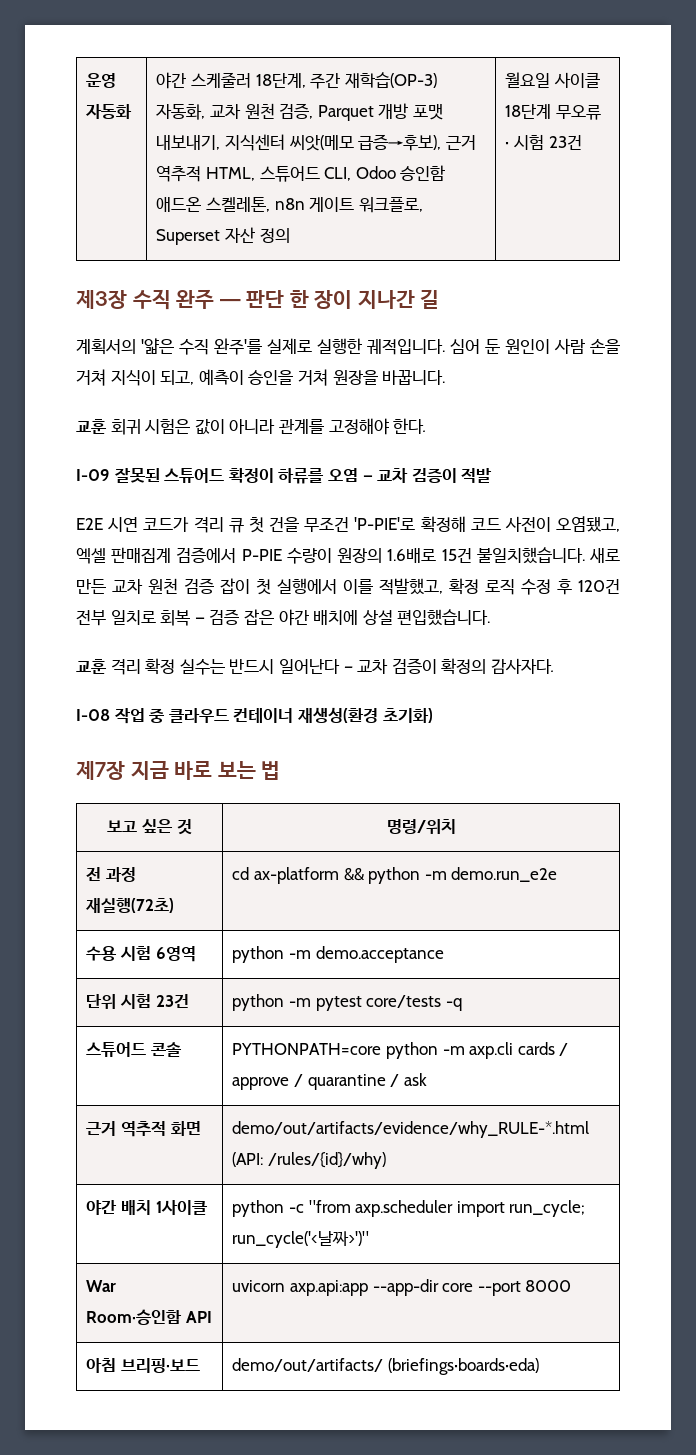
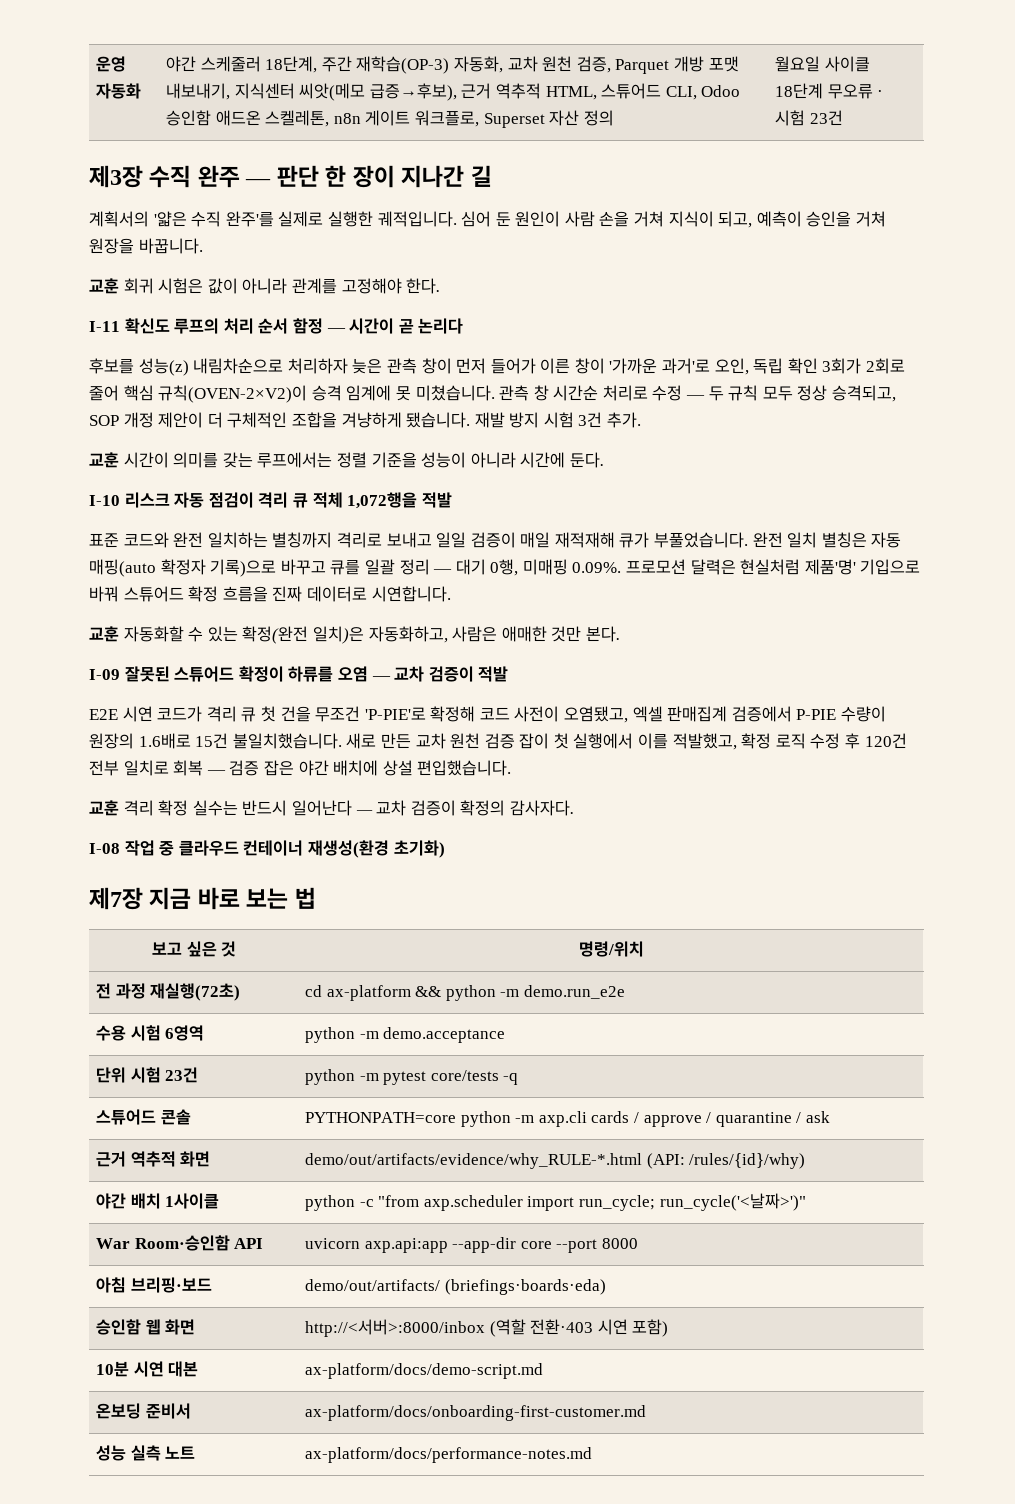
(428, 426) none -> [89,318,464,334] [89,358,906,376] [89,385,897,403] [89,412,642,428] [89,452,604,468] [89,492,452,509] [89,532,902,548] [89,559,921,577] [89,586,451,602] [89,626,620,644] // I-11 확신도 루프의 처리 순서 함정 — 시간이 곧 논리다 // 후보를 성능(z) 내림차순으로 처리하자 늦은 관측 창이 먼저 들어가 이른 창이 '가까운 과거'로 오인, 독립 확인 3회가 2회로 줄어 핵심 규칙(OVEN-2×V2)이 승격 임계에 못 미쳤습니다. 관측 창 시간순 처리로 수정 — 두 규칙 모두 정상 승격되고, SOP 개정 제안이 더 구체적인 조합을 겨냥하게 됐습니다. 재발 방지 시험 3건 추가. // 교훈 시간이 의미를 갖는 루프에서는 정렬 기준을 성능이 아니라 시간에 둔다. // I-10 리스크 자동 점검이 격리 큐 적체 1,072행을 적발 // 표준 코드와 완전 일치하는 별칭까지 격리로 보내고 일일 검증이 매일 재적재해 큐가 부풀었습니다. 완전 일치 별칭은 자동 매핑(auto 확정자 기록)으로 바꾸고 큐를 일괄 정리 — 대기 0행, 미매핑 0.09%. 프로모션 달력은 현실처럼 제품'명' 기입으로 바꿔 스튜어드 확정 흐름을 진짜 데이터로 시연합니다. // 교훈 자동화할 수 있는 확정(완전 일치)은 자동화하고, 사람은 애매한 것만 본다.
(540, 1366) none -> [96,1319,196,1335] [305,1319,669,1337] [96,1361,199,1377] [305,1363,544,1379] [96,1403,191,1419] [305,1405,647,1421] [96,1445,196,1461] [305,1447,593,1463] // 승인함 웹 화면 | http://<서버>:8000/inbox (역할 전환·403 시연 포함) // 10분 시연 대본 | ax-platform/docs/demo-script.md // 온보딩 준비서 | ax-platform/docs/onboarding-first-customer.md // 성능 실측 노트 | ax-platform/docs/performance-notes.md

